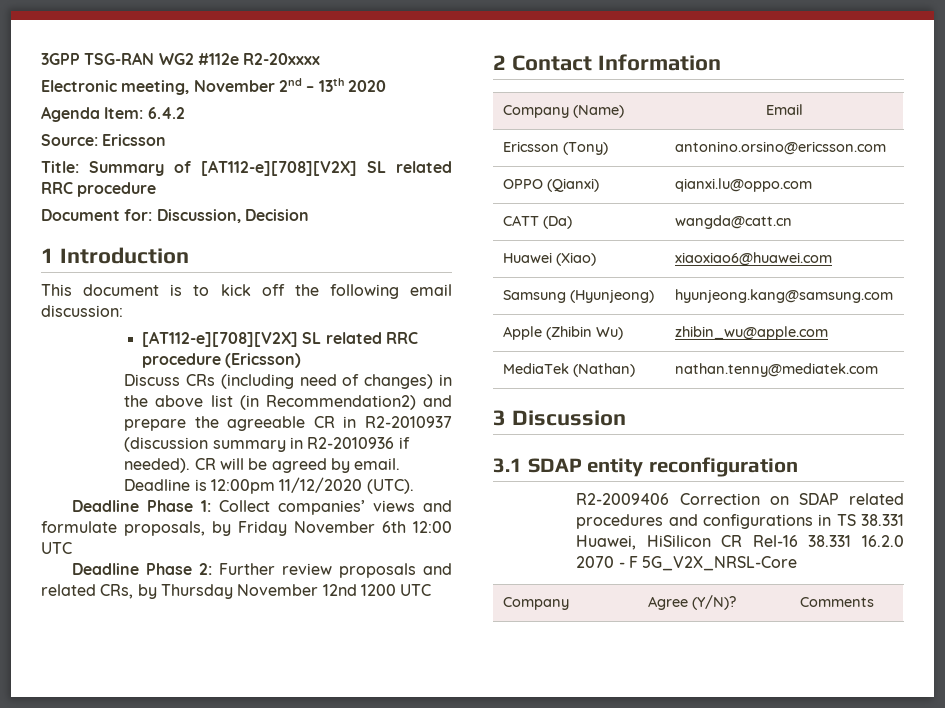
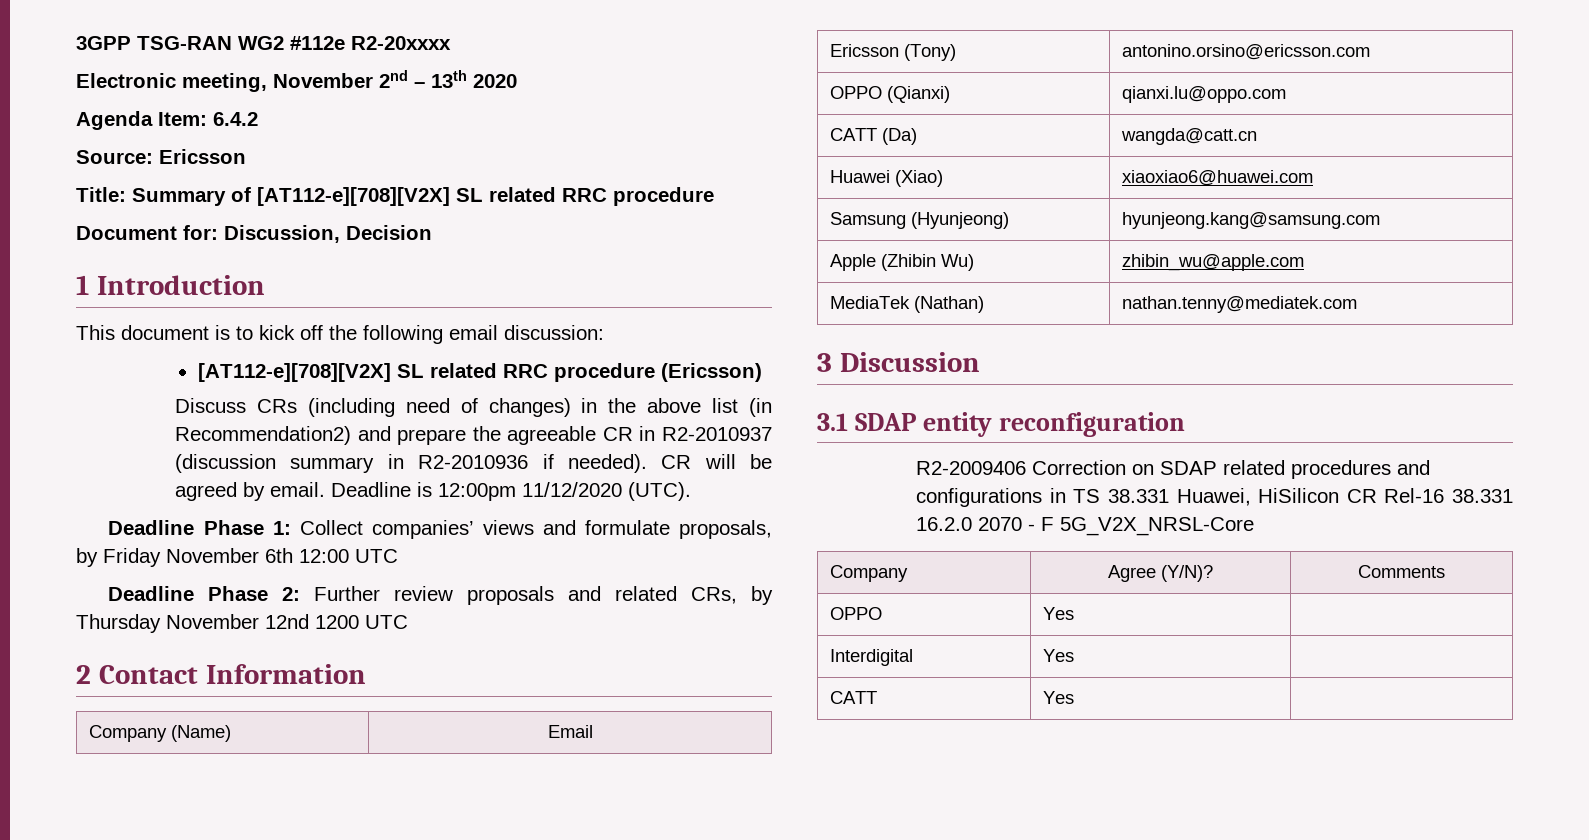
(874, 602) none -> [829,607,882,620] [1042,607,1074,620] [829,649,913,666] [1042,649,1074,662] [829,691,877,704] [1042,691,1074,704] // OPPO | Yes | // Interdigital | Yes | // CATT | Yes |

